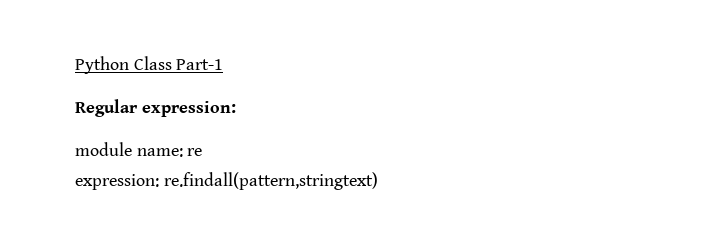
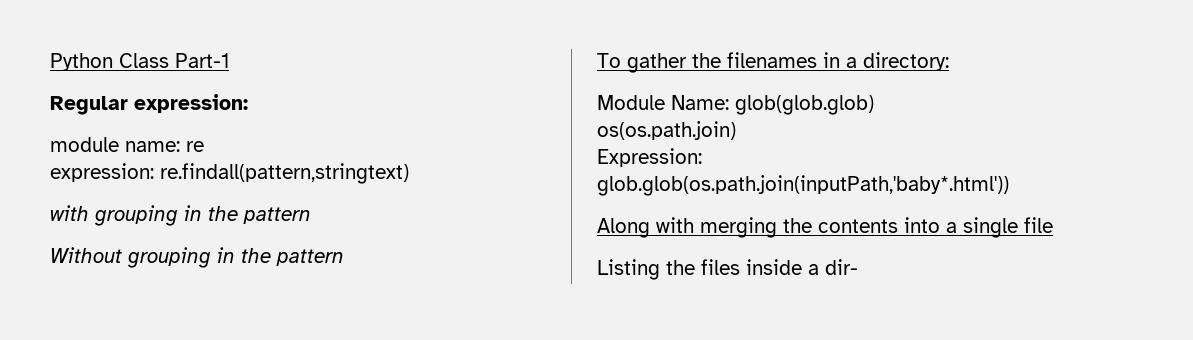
(378, 181) none -> [50,205,311,226] [50,247,344,268] [597,52,949,73] [597,95,874,115] [597,121,736,140] [597,148,702,167] [597,175,1009,196] [597,217,1053,238] [597,259,858,280] // with grouping in the pattern // Without grouping in the pattern // To gather the filenames in a directory: // Module Name: glob(glob.glob) // os(os.path.join) // Expression: glob.glob(os.path.join(inputPath,'baby*.html')) // Along with merging the contents into a single file // Listing the files inside a dir-

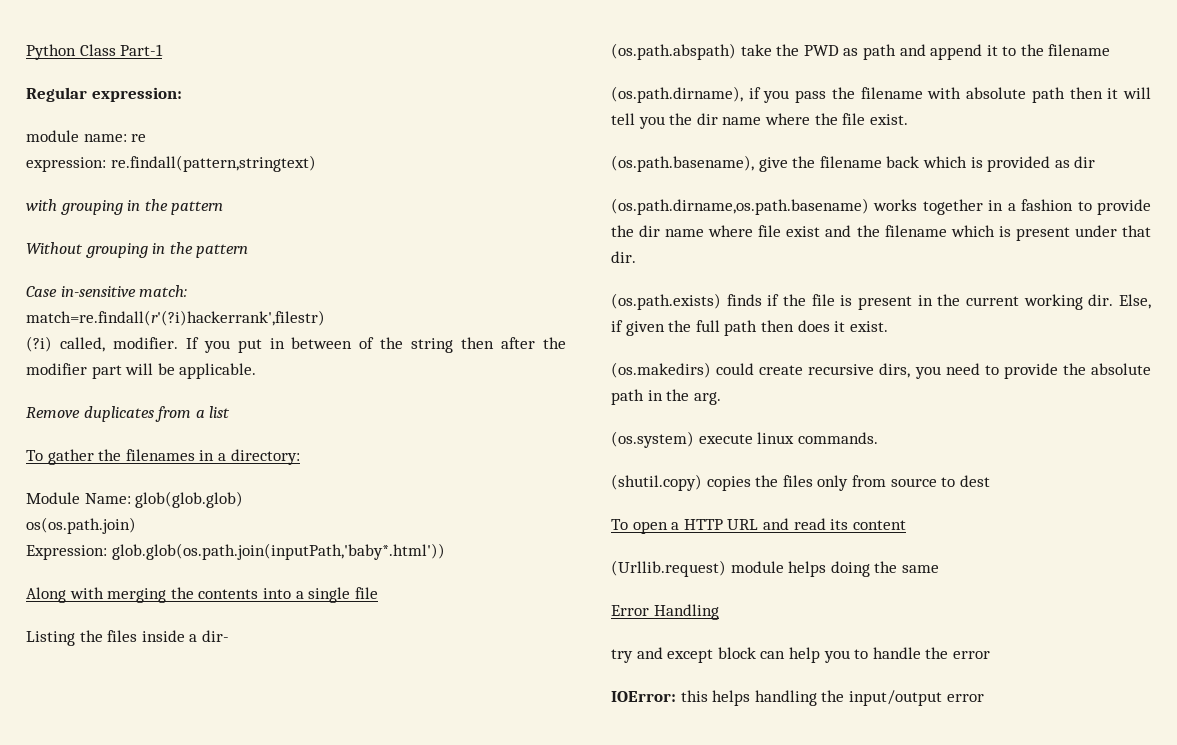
(344, 257) none -> [26,285,188,297] [26,310,325,326] [26,336,566,353] [26,363,257,379] [26,406,231,422] // Case in-sensitive match: // match=re.findall(r'(?i)hackerrank',filestr) // (?i) called, modifier. If you put in between of the string then after the modifier part will be applicable. // Remove duplicates from a list
(858, 267) none -> [611,43,1111,60] [611,86,1151,103] [611,113,908,129] [611,155,1096,172] [611,198,1151,215] [611,225,1151,241] [611,251,636,263] [611,293,1151,310] [611,320,888,336] [611,362,1152,379] [611,389,721,405] [611,431,878,448] [611,474,990,491] [611,518,906,534] [611,560,939,577] [611,604,719,620] [611,647,990,663] [611,690,984,706] // (os.path.abspath) take the PWD as path and append it to the filename // (os.path.dirname), if you pass the filename with absolute path then it will tell you the dir name where the file exist. // (os.path.basename), give the filename back which is provided as dir // (os.path.dirname,os.path.basename) works together in a fashion to provide the dir name where file exist and the filename which is present under that dir. // (os.path.exists) finds if the file is present in the current working dir. Else, if given the full path then does it exist. // (os.makedirs) could create recursive dirs, you need to provide the absolute path in the arg. // (os.system) execute linux commands. // (shutil.copy) copies the files only from source to dest // To open a HTTP URL and read its content // (Urllib.request) module helps doing the same // Error Handling // try and except block can help you to handle the error // IOError: this helps handling the input/output error

